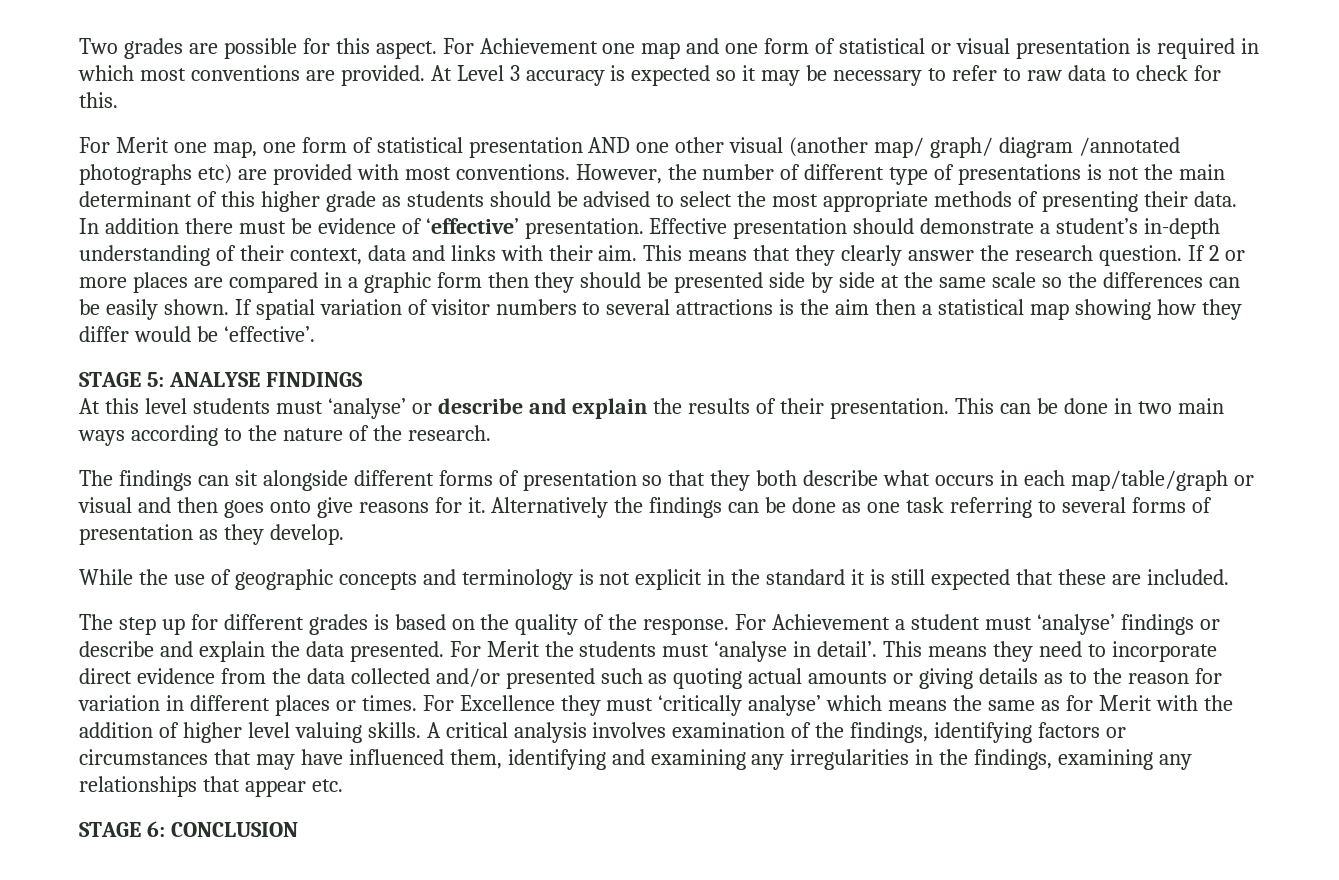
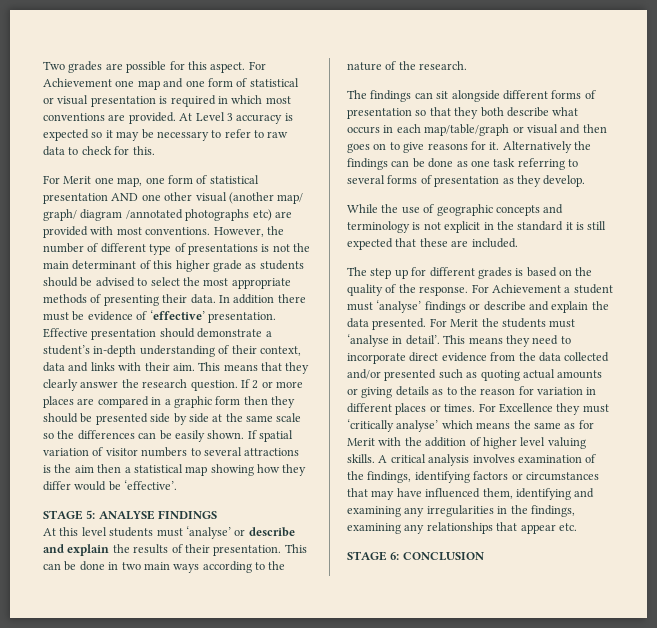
[269,500,311,513] onto -> [373,142,400,150] on to

